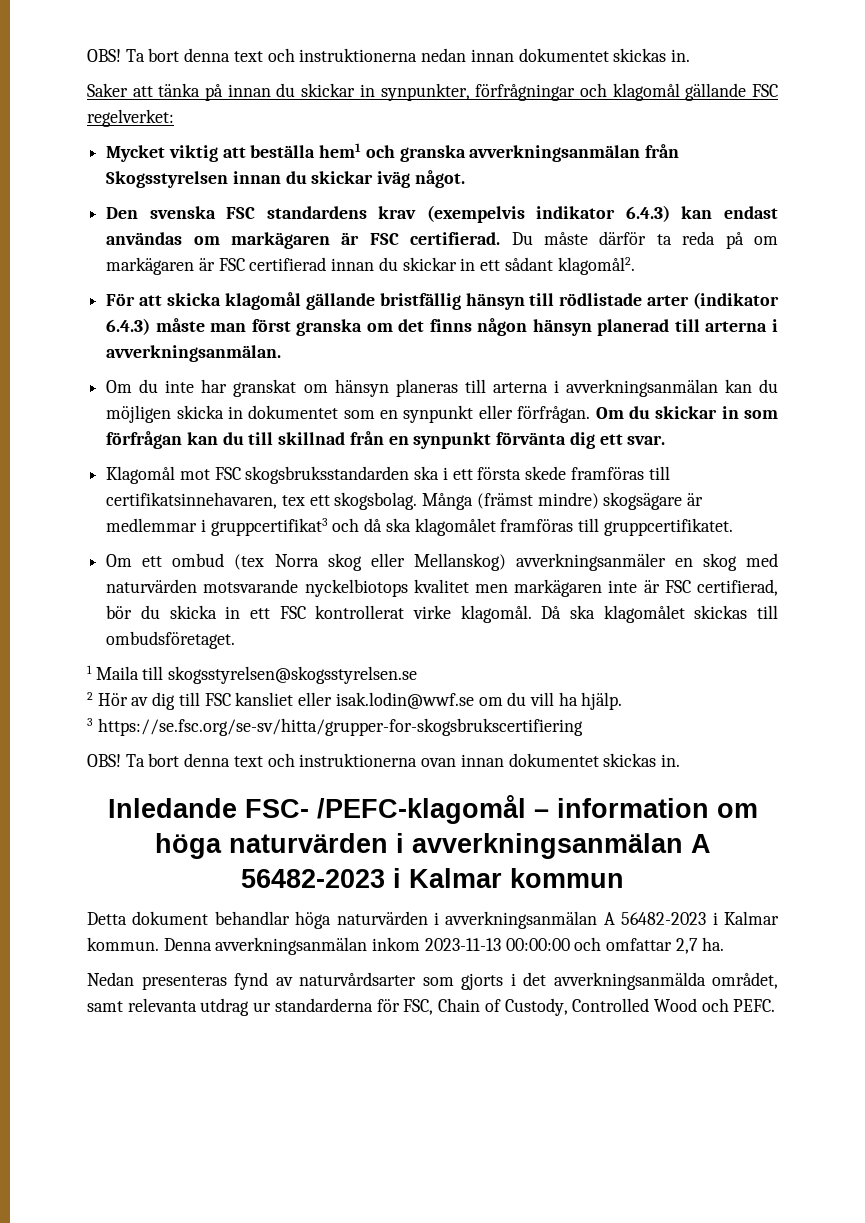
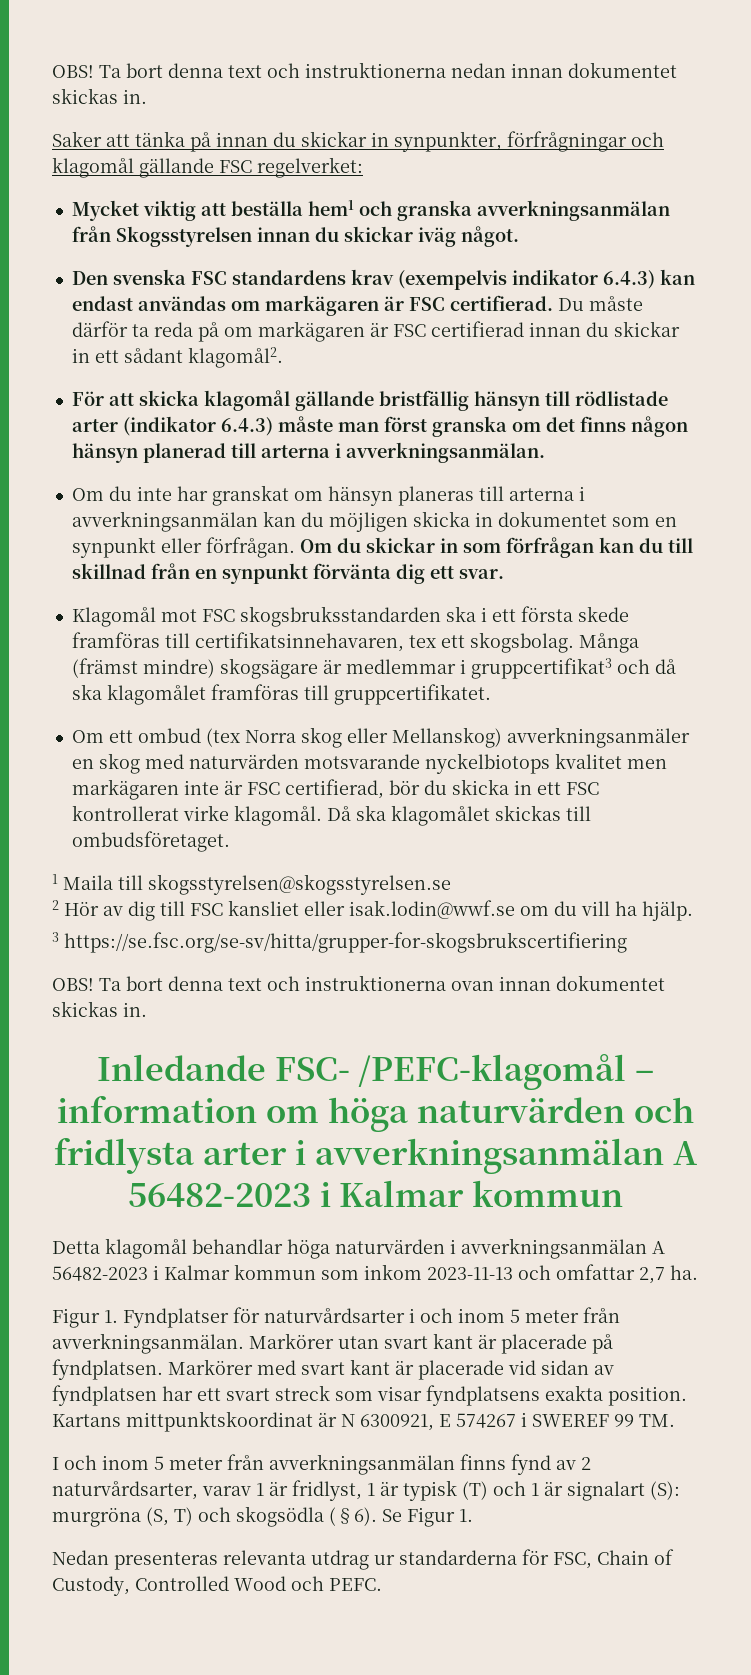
(388, 843) none -> [633,1097,694,1123] [54,1138,288,1174] och fridlysta arter
[132,911,209,925] dokument -> [105,1238,187,1259] klagomål
[87,937,368,955] kommun. Denna avverkningsanmälan -> [234,1264,359,1280] kommun som
[505,938,570,951] 00:00:00 -> (513, 1273) none
[87,972,778,990] [87,1001,123,1012] Nedan presenteras fynd av naturvårdsarter som gjorts i det avverkningsanmälda området, samt -> [52,1307,620,1328] [52,1333,613,1354] [52,1359,614,1380] [52,1385,687,1406] [52,1411,675,1432] [52,1454,591,1475] [52,1480,680,1501] [52,1506,473,1527] [52,1550,218,1570] Figur 1. Fyndplatser för naturvårdsarter i och inom 5 meter från avverkningsanmälan. Markörer utan svart kant är placerade på fyndplatsen. Markörer med svart kant är placerade vid sidan av fyndplatsen har ett svart streck som visar fyndplatsens exakta position. Kartans mittpunktskoordinat är N 6300921, E 574267 i SWEREF 99 TM. // I och inom 5 meter från avverkningsanmälan finns fynd av 2 naturvårdsarter, varav 1 är fridlyst, 1 är typisk (T) och 1 är signalart (S): murgröna (S, T) och skogsödla (§6). Se Figur 1. // Nedan presenteras

